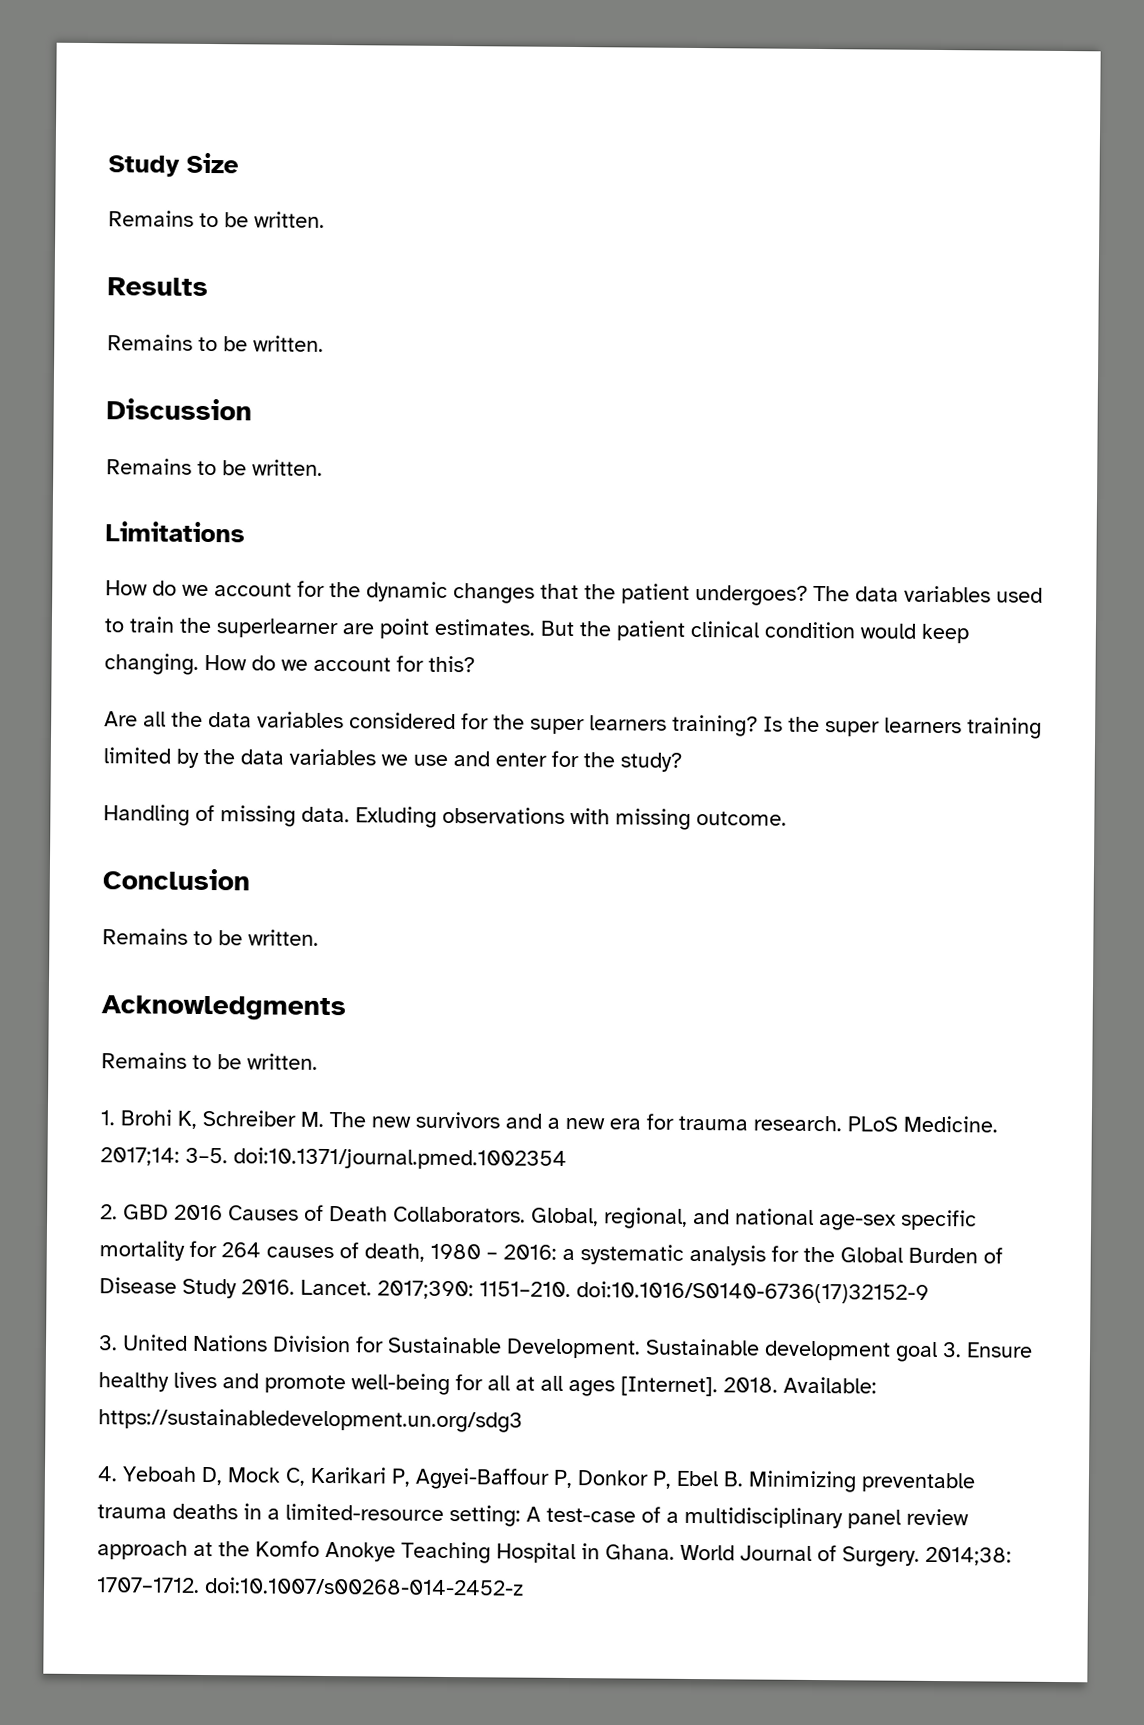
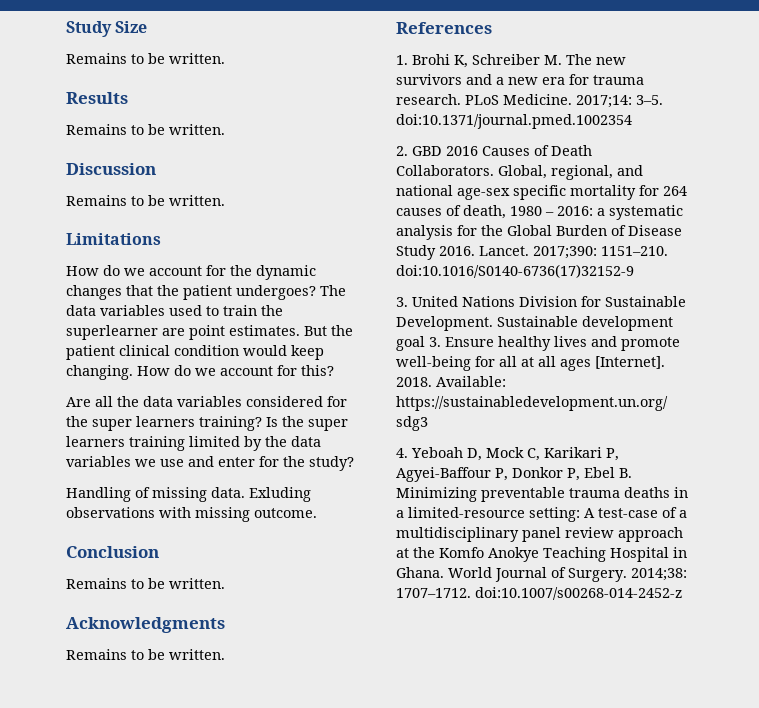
(318, 1061) none -> [396,22,492,34] // References

